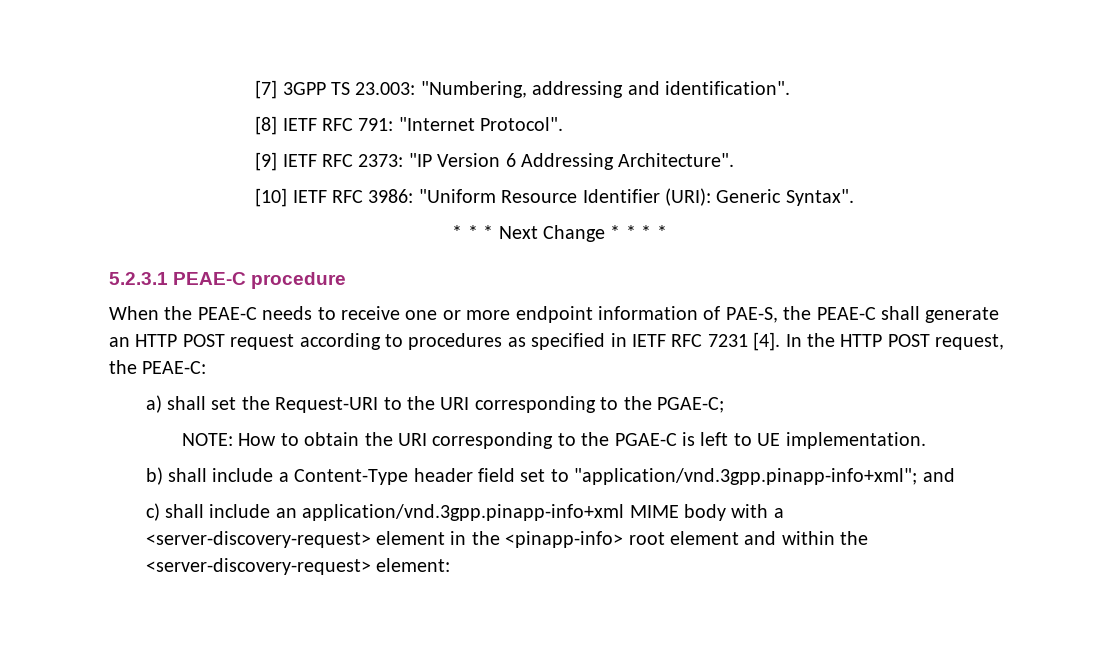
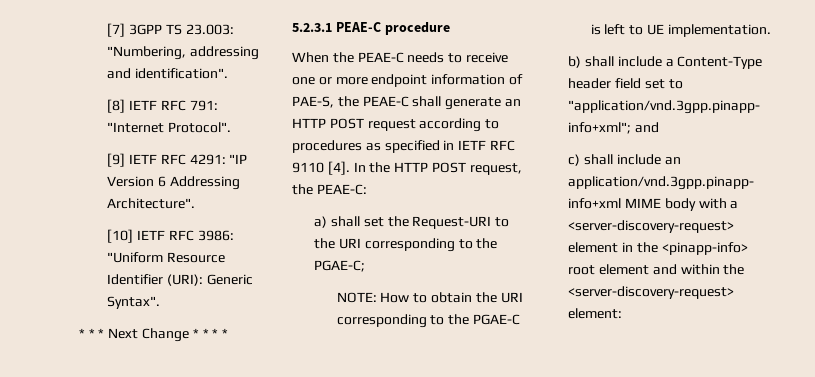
[358,154,404,167] 2373: -> [189,154,226,165] 4291:
[707,334,748,347] 7231 -> [292,162,324,173] 9110

